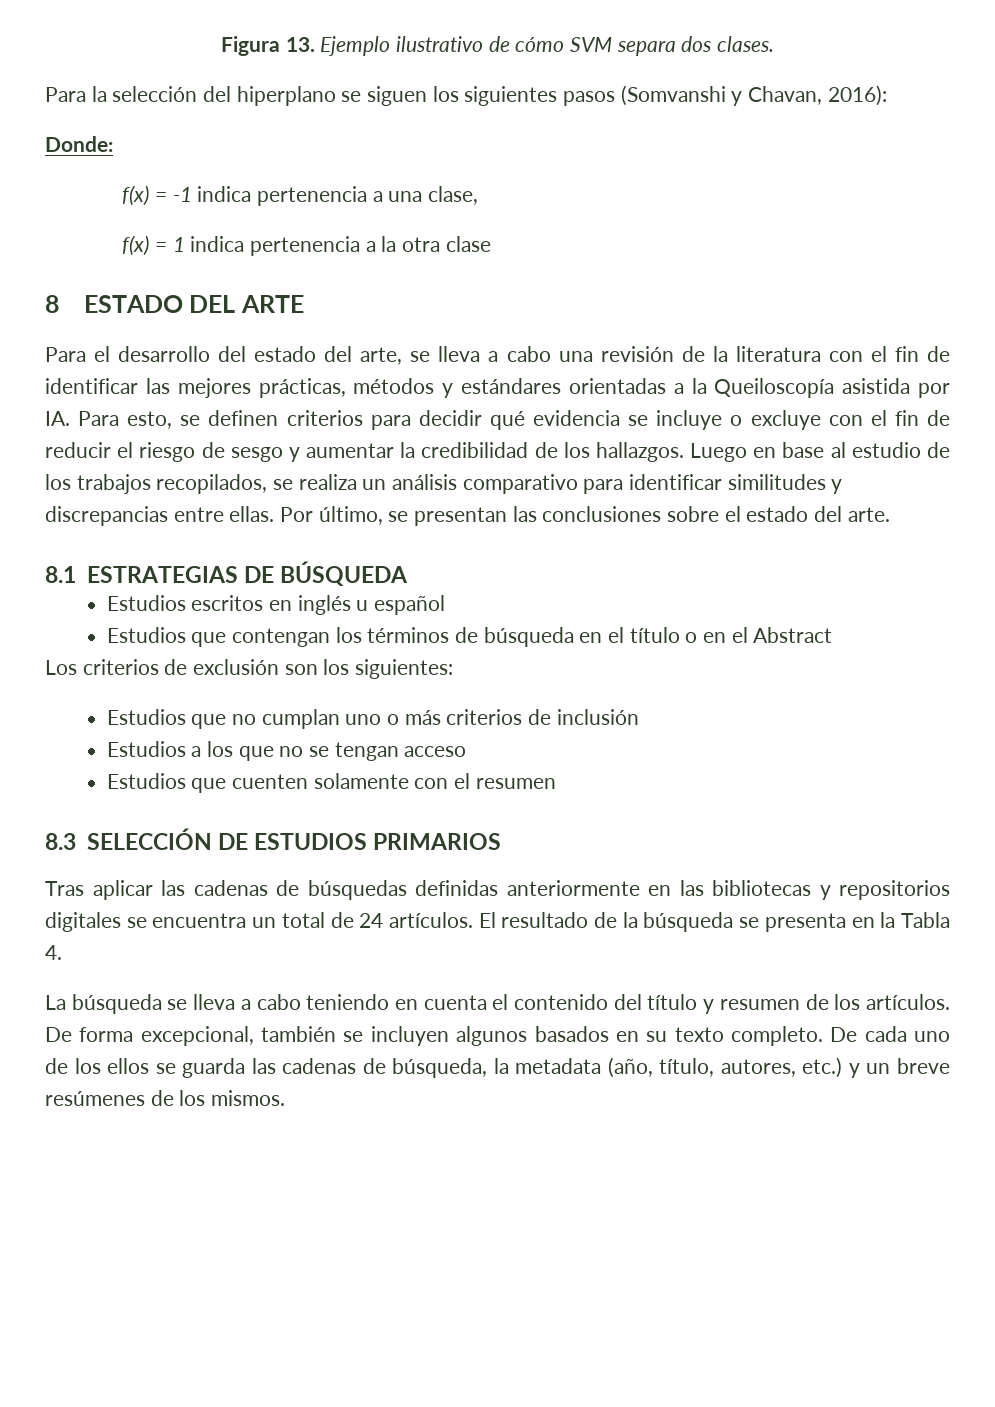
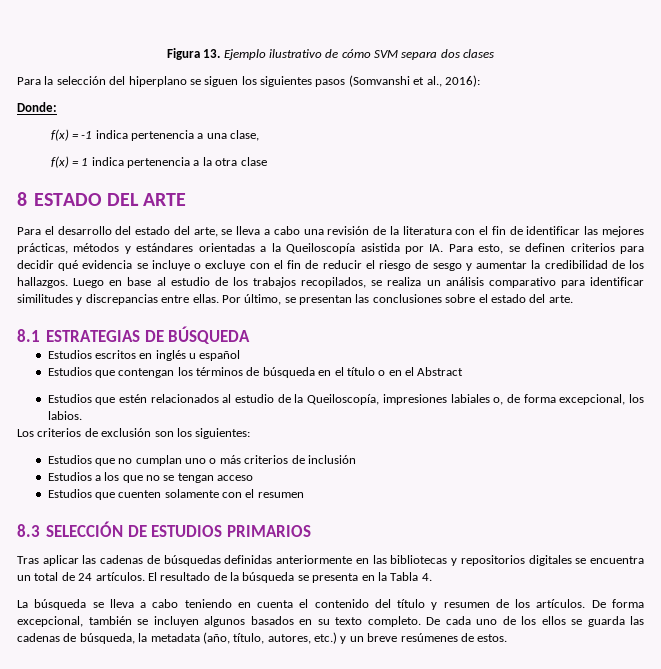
[717,36,775,52] clases. -> [463,49,495,58] clases
[731,86,823,106] y Chavan, -> [413,76,442,87] et al.,
(833, 635) none -> [47,394,644,405] [47,411,82,420] // Estudios que estén relacionados al estudio de la Queiloscopía, impresiones labiales o, de forma excepcional, los labios.
[179,1090,286,1106] los mismos. -> [477,634,508,642] estos.

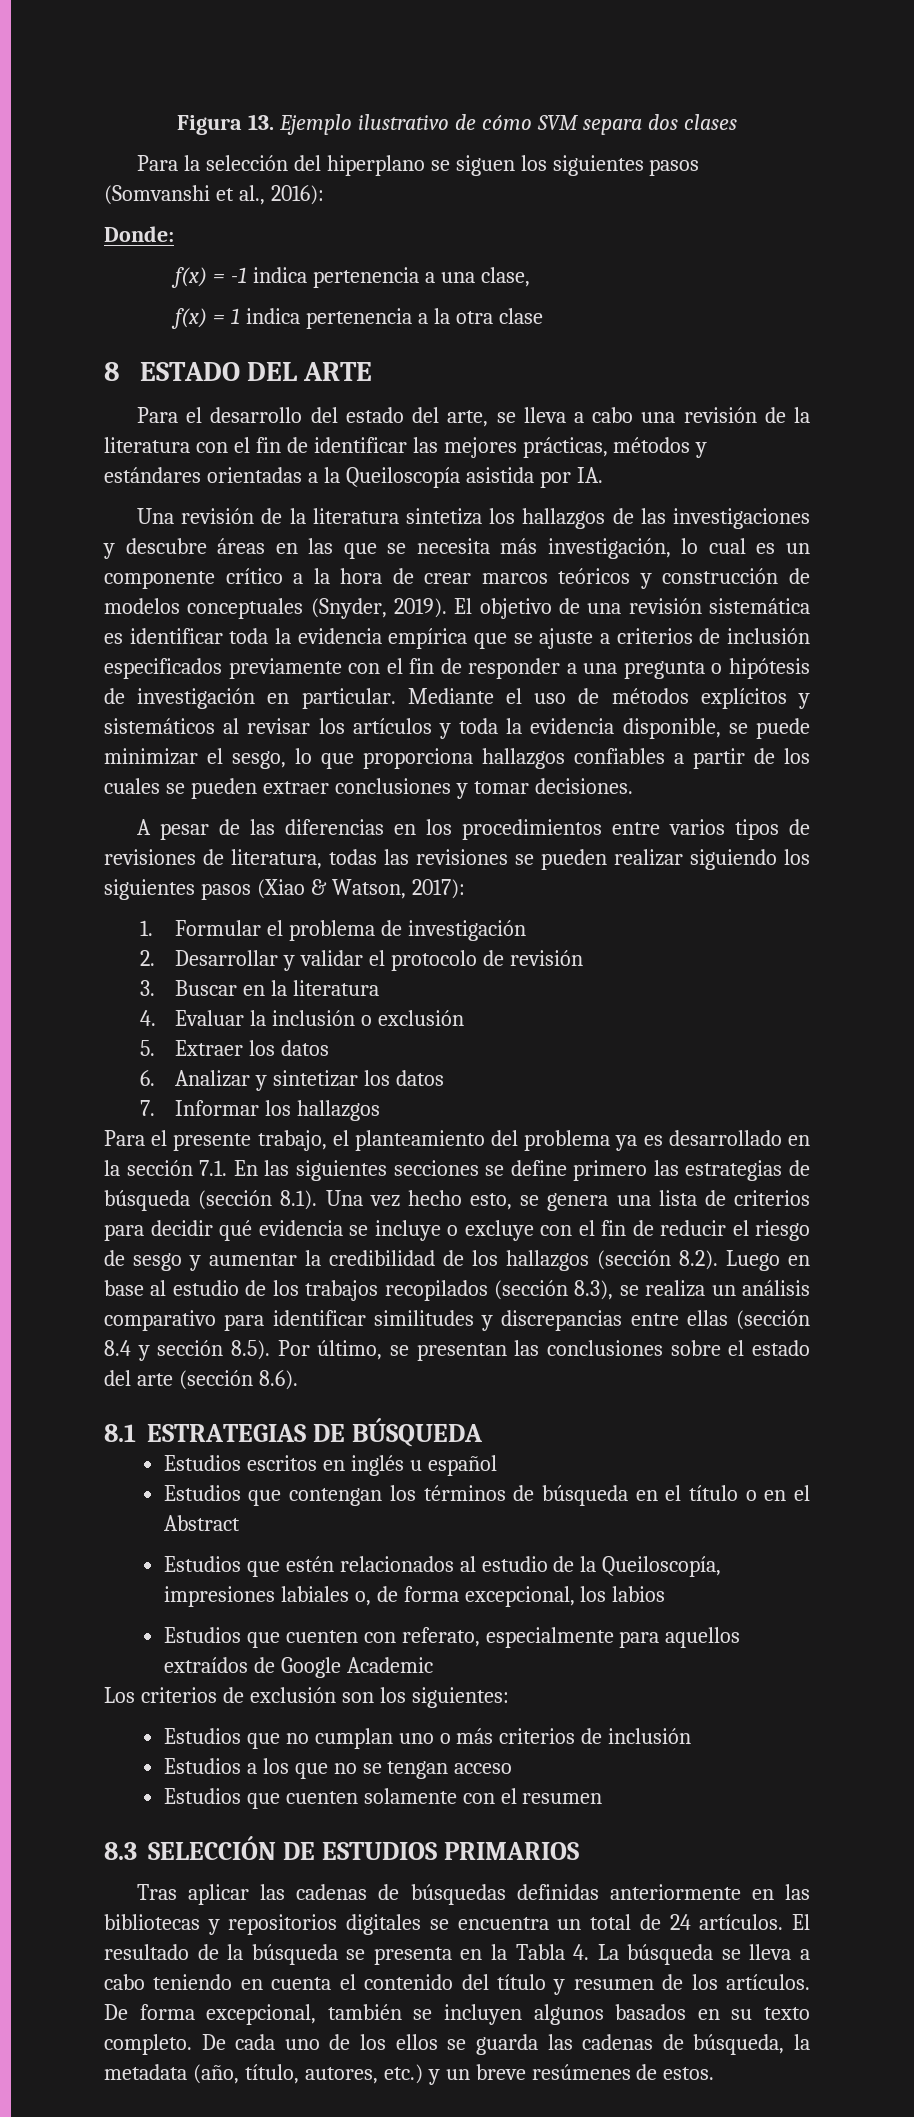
[448,243,566,254] Para esto, se definen -> [136,508,810,529] [103,538,811,559] [104,568,810,589] [104,598,810,619] [104,628,810,649] [104,658,810,679] [104,688,810,709] [104,718,810,739] [104,748,810,769] [104,778,633,799] [136,819,810,840] [104,849,810,870] [104,879,465,900] [139,920,526,941] [139,950,583,971] [139,980,380,996] [139,1010,464,1026] [139,1040,330,1056] [139,1070,444,1091] [139,1100,381,1121] [104,1130,810,1151] [104,1160,811,1181] [104,1190,726,1211] // Una revisión de la literatura sintetiza los hallazgos de las investigaciones y descubre áreas en las que se necesita más investigación, lo cual es un componente crítico a la hora de crear marcos teóricos y construcción de modelos conceptuales (Snyder, 2019). El objetivo de una revisión sistemática es identificar toda la evidencia empírica que se ajuste a criterios de inclusión especificados previamente con el fin de responder a una pregunta o hipótesis de investigación en particular. Mediante el uso de métodos explícitos y sistemáticos al revisar los artículos y toda la evidencia disponible, se puede minimizar el sesgo, lo que proporciona hallazgos confiables a partir de los cuales se pueden extraer conclusiones y tomar decisiones. // A pesar de las diferencias en los procedimientos entre varios tipos de revisiones de literatura, todas las revisiones se pueden realizar siguiendo los siguientes pasos (Xiao & Watson, 2017): // 1. Formular el problema de investigación // 2. Desarrollar y validar el protocolo de revisión // 3. Buscar en la literatura // 4. Evaluar la inclusión o exclusión // 5. Extraer los datos // 6. Analizar y sintetizar los datos // 7. Informar los hallazgos // Para el presente trabajo, el planteamiento del problema ya es desarrollado en la sección 7.1. En las siguientes secciones se define primero las estrategias de búsqueda (sección 8.1). Una vez hecho esto, se genera una lista de
[17,277,68,288] hallazgos. -> [506,1250,718,1271] hallazgos (sección 8.2).
[301,277,367,288] recopilados, -> [384,1280,614,1301] recopilados (sección 8.3),
[192,294,219,303] ellas. -> [686,1310,810,1330] [104,1340,270,1361] ellas (sección 8.4 y sección 8.5).
[548,295,573,303] arte. -> [136,1370,298,1390] arte (sección 8.6).
[47,411,82,420] labios. -> [612,1586,666,1602] [163,1627,741,1648] [163,1657,433,1678] labios // Estudios que cuenten con referato, especialmente para aquellos extraídos de Google Academic
(432, 577) // -> (590, 1952) none

